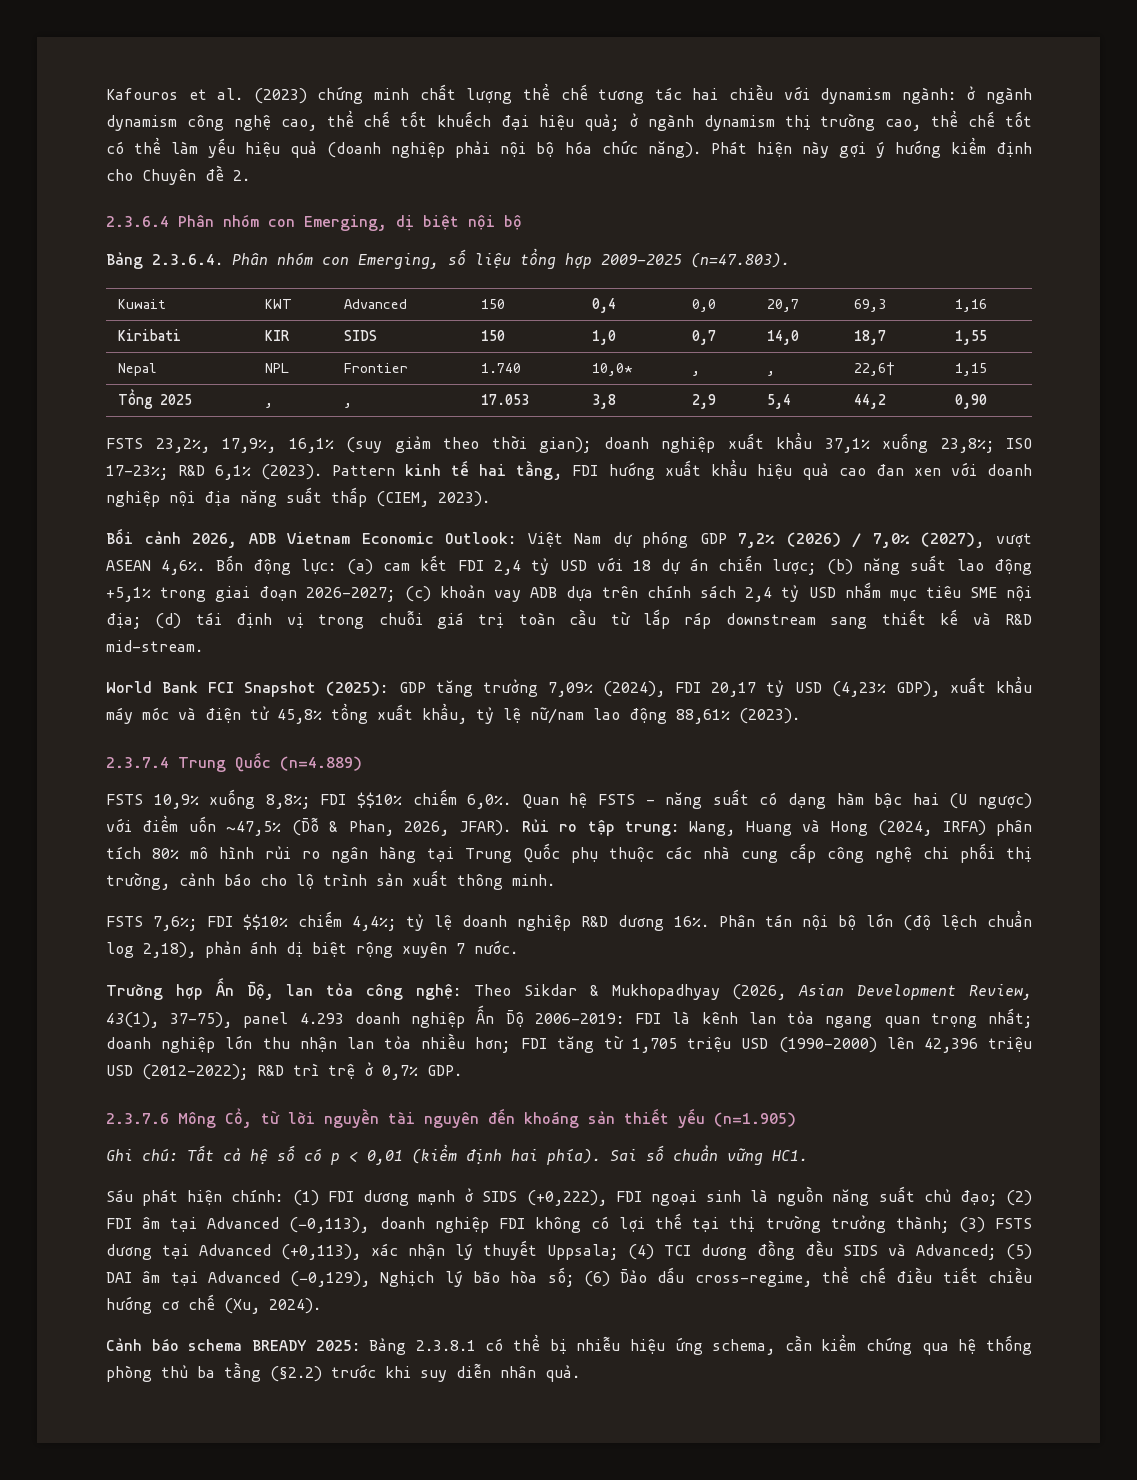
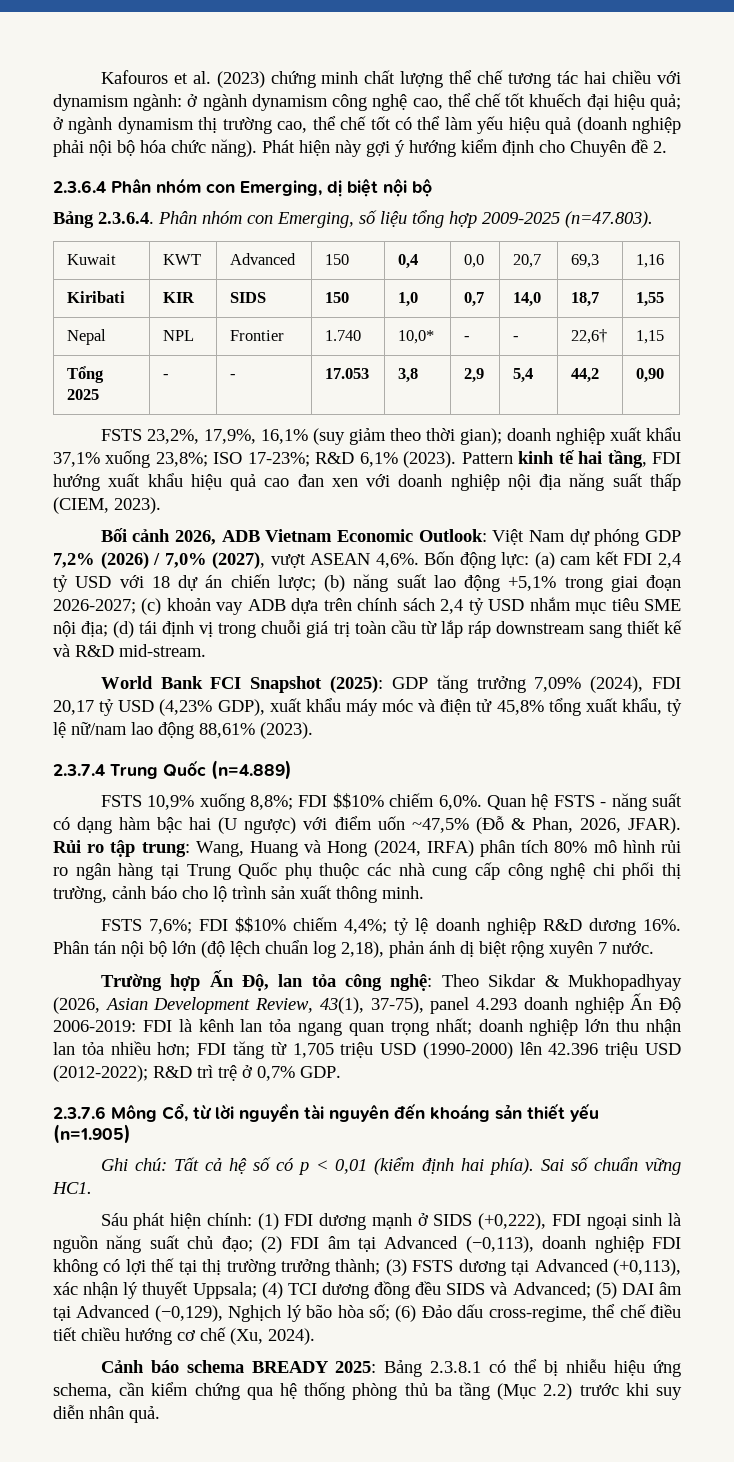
[691,371,700,376] [766,371,775,376] , | , -> [464,336,471,341] [513,336,520,341] - | -
[264,403,273,408] [343,403,352,408] , | , -> [163,374,170,379] [230,374,237,379] - | -
[923,1038,978,1053] 42,396 -> [548,1043,599,1055] 42.396
[270,1366,322,1382] (§2.2) -> [497,1383,573,1400] (Mục 2.2)

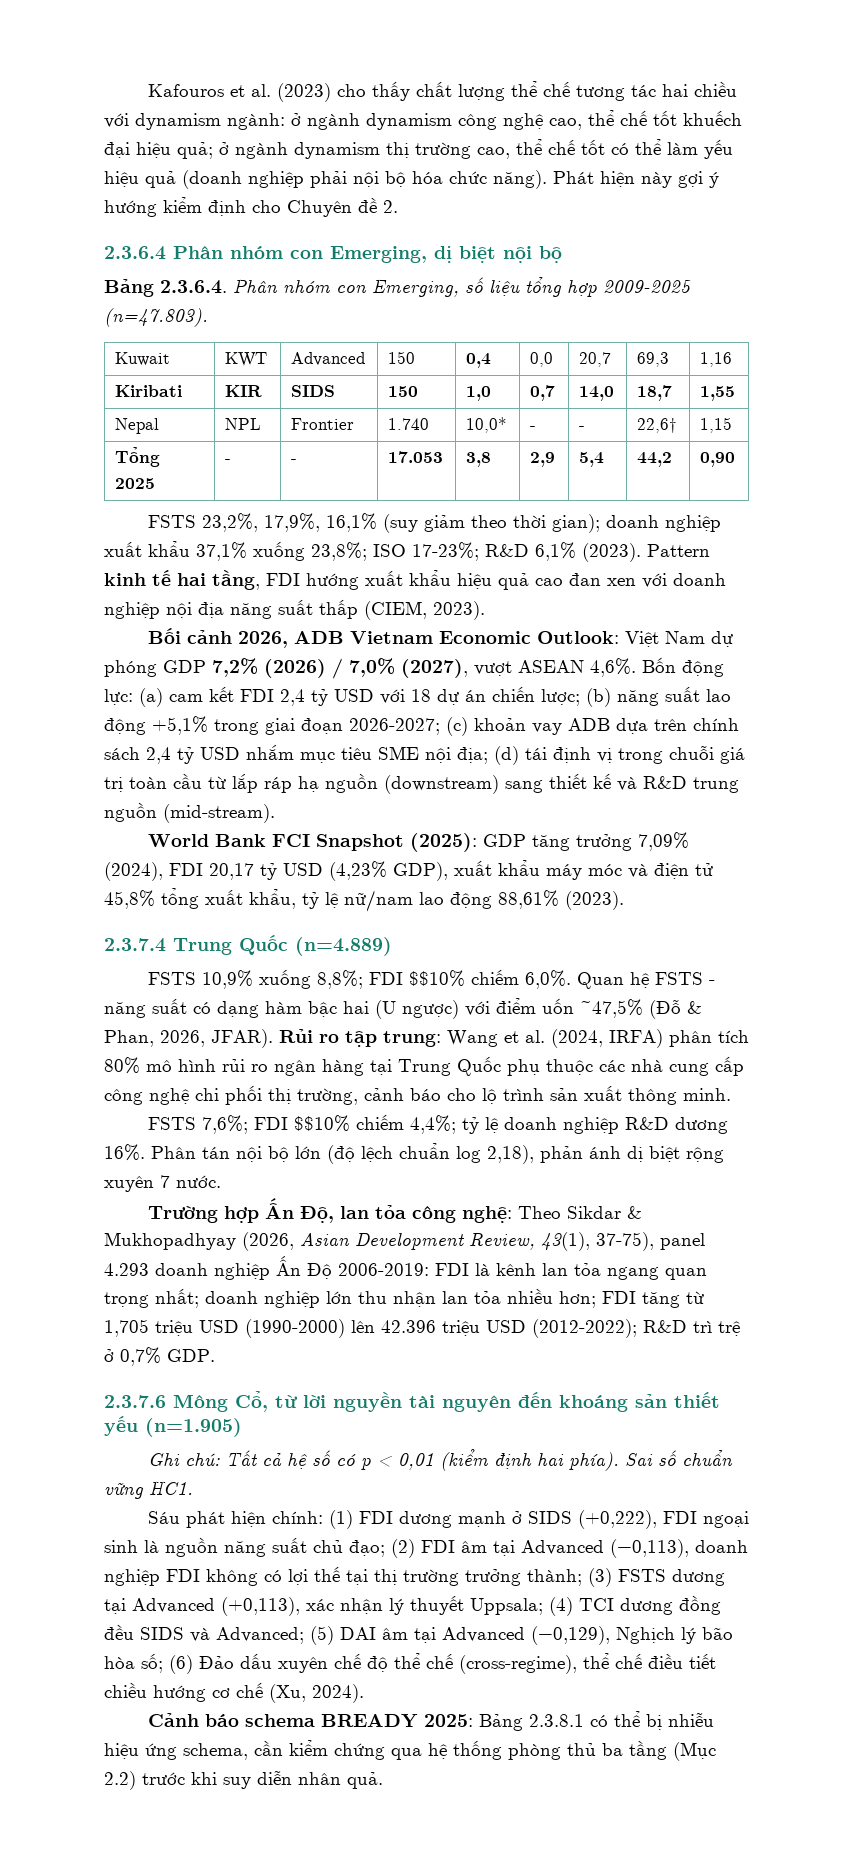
[270,71,359,88] chứng minh -> [336,81,410,101] cho thấy
[495,621,585,634] downstream -> [298,773,499,794] hạ nguồn (downstream)
[119,644,206,657] mid-stream. -> [693,777,739,793] [104,802,275,823] trung nguồn (mid-stream).
[195,840,368,857] Wang, Huang và Hong -> [447,1030,545,1047] Wang et al.
[488,1306,587,1322] cross-regime, -> [278,1653,577,1674] xuyên chế độ thể chế (cross-regime),

